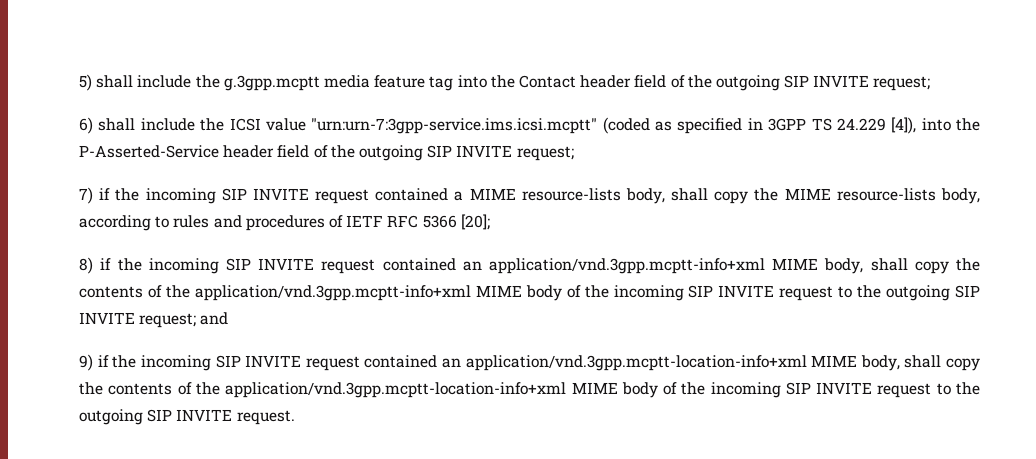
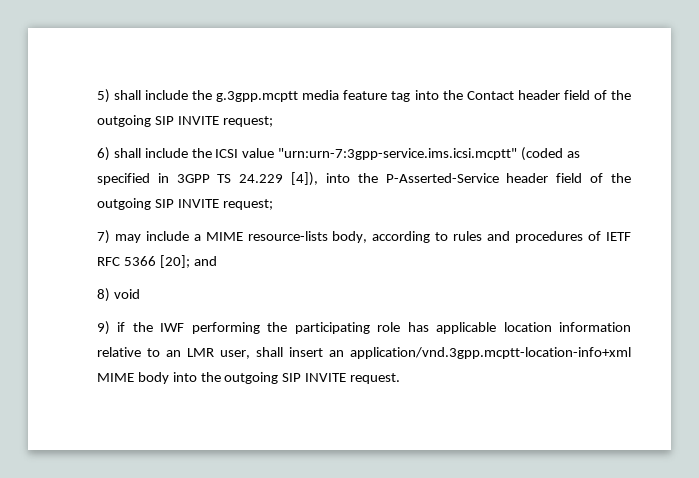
[99,188,779,204] if the incoming SIP INVITE request contained a MIME resource-lists body, shall copy the -> [114,231,201,243] may include a
(490, 222) none -> [193,256,217,266] and
[100,258,980,274] [79,285,981,301] [79,312,229,328] [79,354,980,371] [79,382,951,398] if the incoming SIP INVITE request contained an application/vnd.3gpp.mcptt-info+xml MIME body, shall copy the contents of the application/vnd.3gpp.mcptt-info+xml MIME body of the incoming SIP INVITE request to the outgoing SIP INVITE request; and // 9) if the incoming SIP INVITE request contained an application/vnd.3gpp.mcptt-location-info+xml MIME body, shall copy the contents of the application/vnd.3gpp.mcptt-location-info+xml MIME body of the incoming SIP INVITE request to -> [113,289,140,299] [96,321,631,335] [96,347,631,359] [96,372,197,384] void // 9) if the IWF performing the participating role has applicable location information relative to an LMR user, shall insert an application/vnd.3gpp.mcptt-location-info+xml MIME body into

